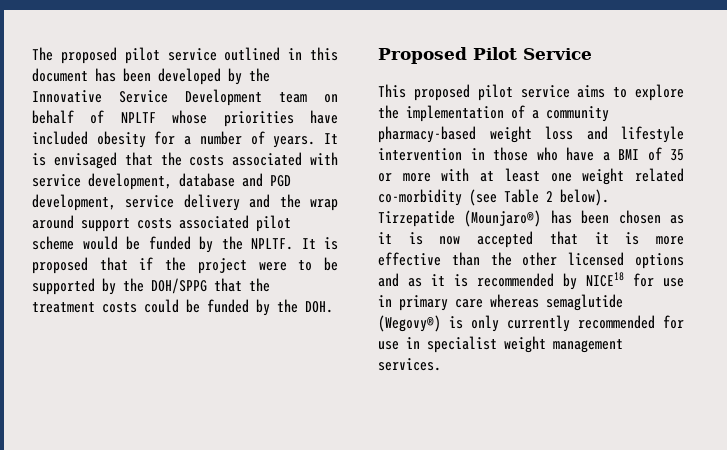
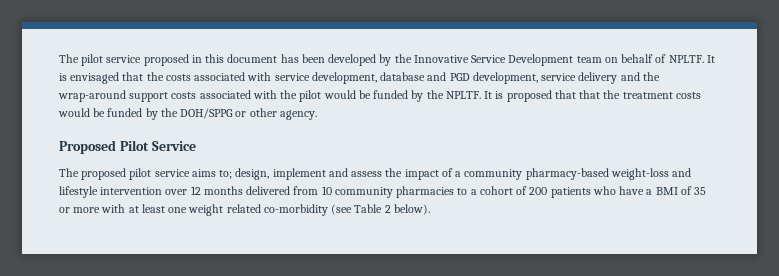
[32,47,281,64] The proposed pilot service outlined -> [59,54,189,66] The pilot service proposed
[120,110,338,127] [32,131,316,148] NPLTF whose priorities have included obesity for a number of years. -> [668,55,704,63] NPLTF.
[310,199,338,211] [32,215,74,229] wrap around -> [58,90,126,102] wrap-around
[256,215,291,232] [32,236,74,250] pilot scheme -> [252,90,322,102] with the pilot
[139,257,339,274] [32,278,207,295] if the project were to be supported by the DOH/SPPG -> (576, 94) none
[144,299,333,316] could be funded by the DOH. -> [58,108,317,120] would be funded by the DOH/SPPG or other agency.
[378,84,406,98] This -> [59,168,79,177] The
[613,84,684,101] [378,105,504,122] to explore the implementation -> [219,168,439,180] to; design, implement and assess the impact
[489,126,573,143] weight loss -> [610,168,669,180] weight-loss
[470,147,528,161] in those -> [165,186,591,198] over 12 months delivered from 10 community pharmacies to a cohort of 200 patients
[378,210,684,227] [378,231,684,248] [378,252,684,269] [378,272,684,290] [378,294,623,311] [378,315,684,332] [378,336,623,353] [378,358,441,371] Tirzepatide (Mounjaro®) has been chosen as it is now accepted that it is more effective than the other licensed options and as it is recommended by NICE18 for use in primary care whereas semaglutide (Wegovy®) is only currently recommended for use in specialist weight management services. -> (430, 209) none

